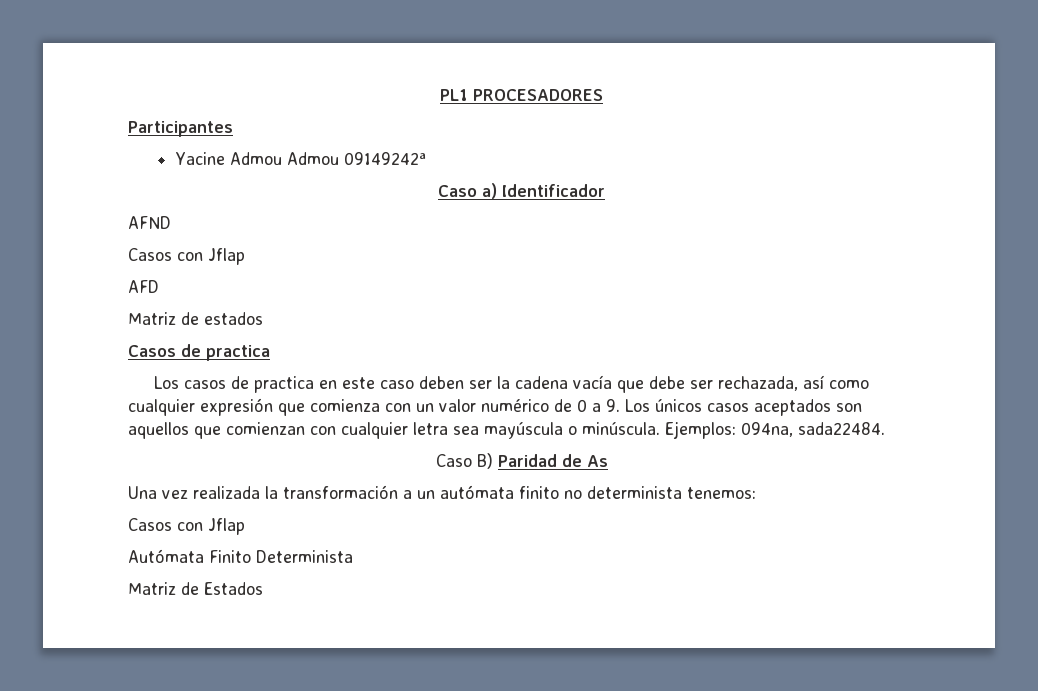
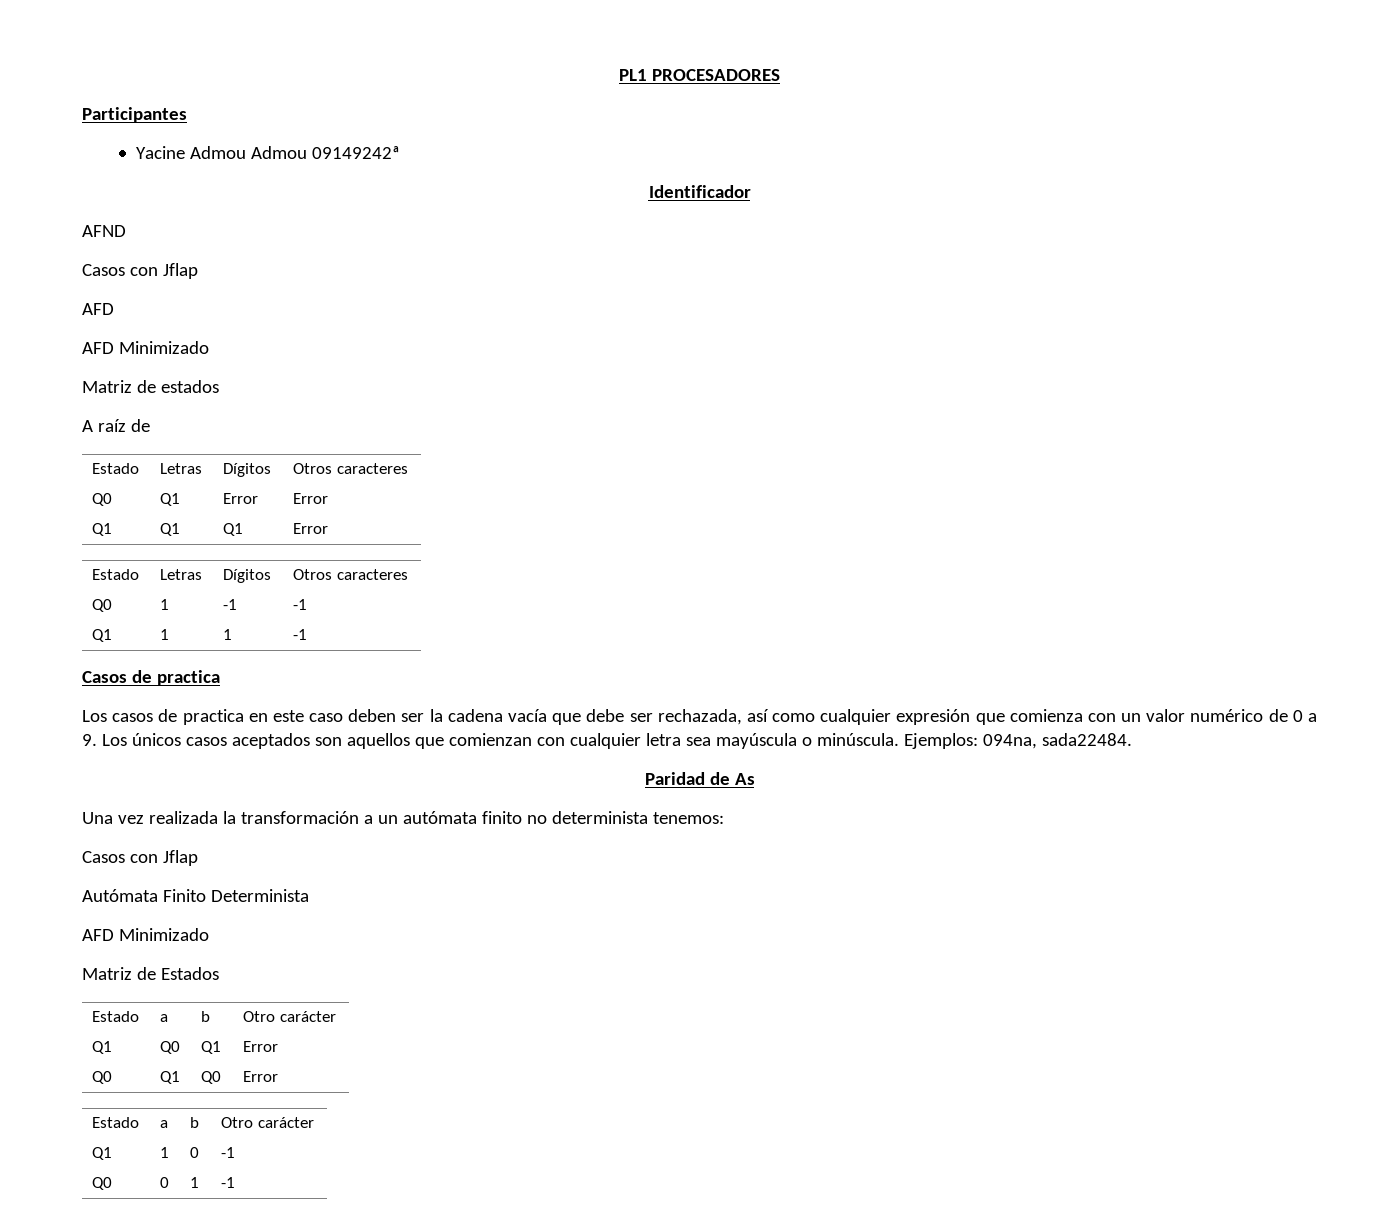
[438,183,497,199] Caso a) -> (401, 152) none
(159, 286) none -> [82,341,209,354] // AFD Minimizado
(263, 318) none -> [82,419,150,432] [92,463,140,474] [160,463,203,474] [223,463,272,477] [293,463,408,474] [92,493,113,506] [160,493,181,506] [223,493,259,504] [293,493,329,504] [92,523,113,536] [160,523,181,536] [223,523,244,536] [293,523,329,534] [92,569,140,580] [160,569,203,580] [223,569,272,583] [293,569,408,580] [92,599,113,612] [160,599,170,610] [223,599,238,610] [293,599,308,610] [92,629,113,642] [160,629,170,640] [223,629,233,640] [293,629,308,640] // A raíz de // Estado | Letras | Dígitos | Otros caracteres // Q0 | Q1 | Error | Error // Q1 | Q1 | Q1 | Error // Estado | Letras | Dígitos | Otros caracteres // Q0 | 1 | -1 | -1 // Q1 | 1 | 1 | -1
[435,453,493,469] Caso B) -> (1132, 739) none
(353, 556) none -> [82,928,209,941] // AFD Minimizado
(263, 588) none -> [92,1011,140,1022] [160,1014,169,1022] [201,1011,211,1022] [243,1011,336,1022] [92,1041,113,1054] [160,1041,181,1054] [201,1041,222,1054] [243,1041,279,1052] [92,1071,113,1084] [160,1071,181,1084] [201,1071,222,1084] [243,1071,279,1082] [92,1117,140,1128] [160,1120,169,1128] [190,1117,200,1128] [221,1117,314,1128] [92,1147,113,1160] [160,1147,170,1158] [190,1147,200,1158] [221,1147,236,1158] [92,1177,113,1190] [160,1177,170,1188] [190,1177,200,1188] [221,1177,236,1188] // Estado | a | b | Otro carácter // Q1 | Q0 | Q1 | Error // Q0 | Q1 | Q0 | Error // Estado | a | b | Otro carácter // Q1 | 1 | 0 | -1 // Q0 | 0 | 1 | -1

